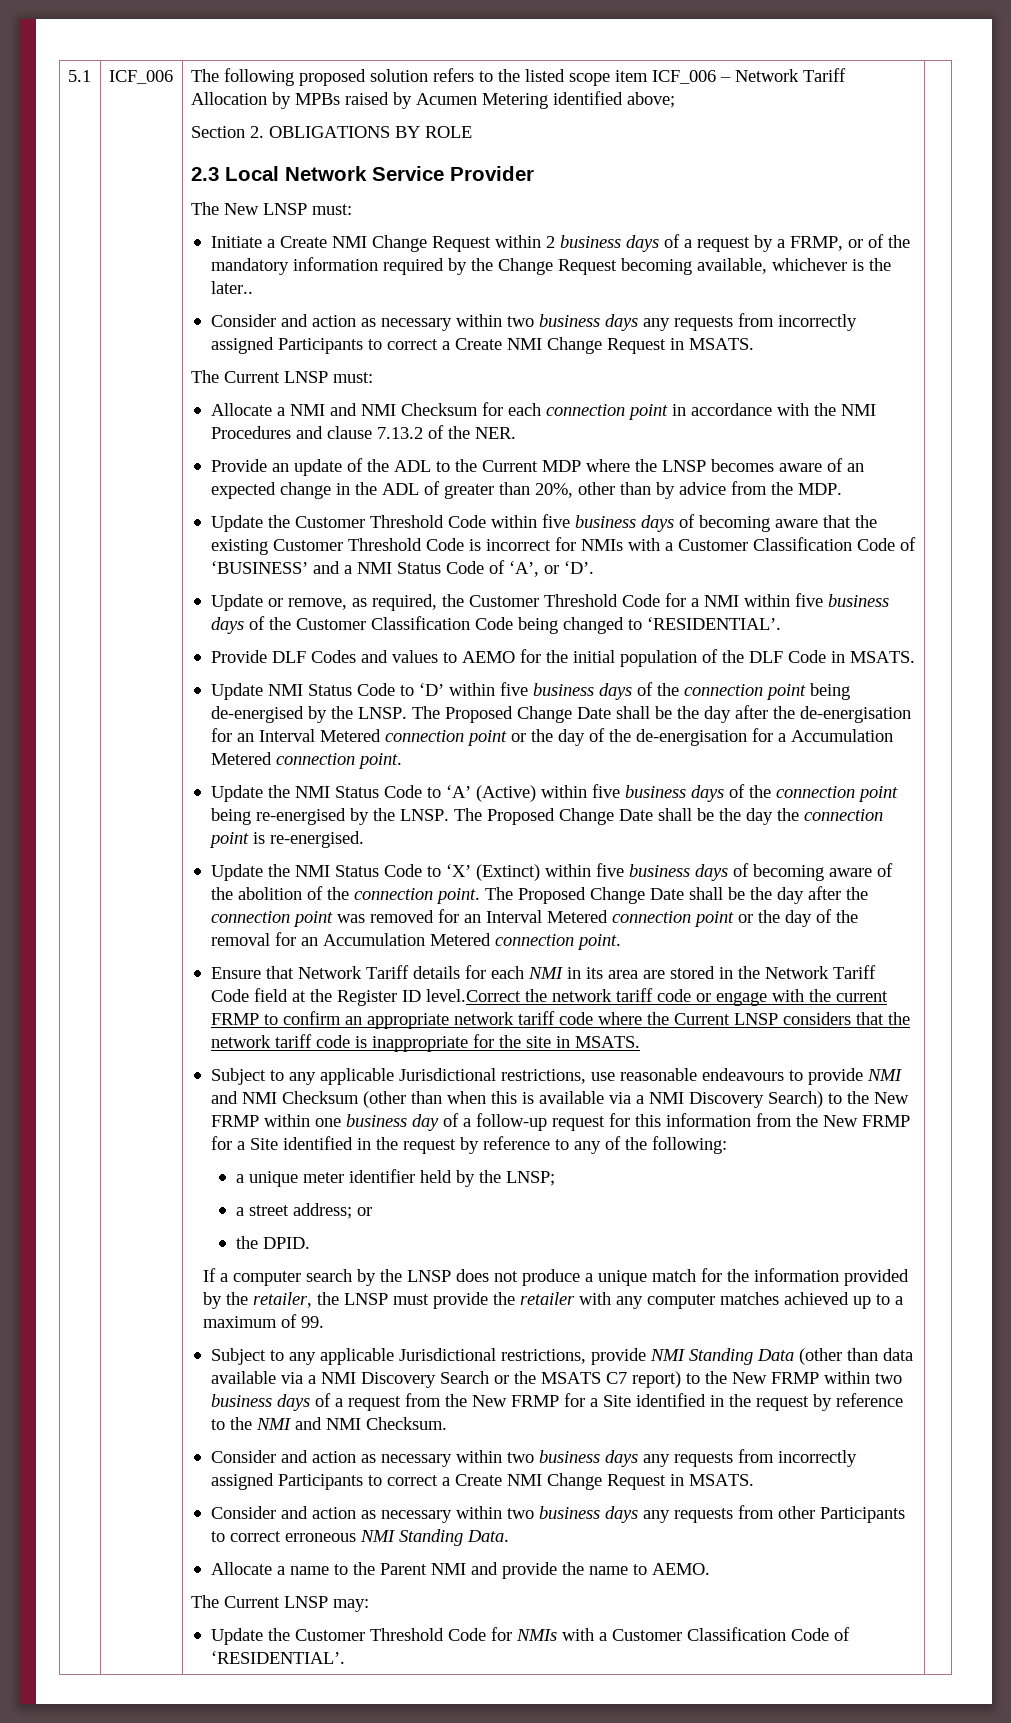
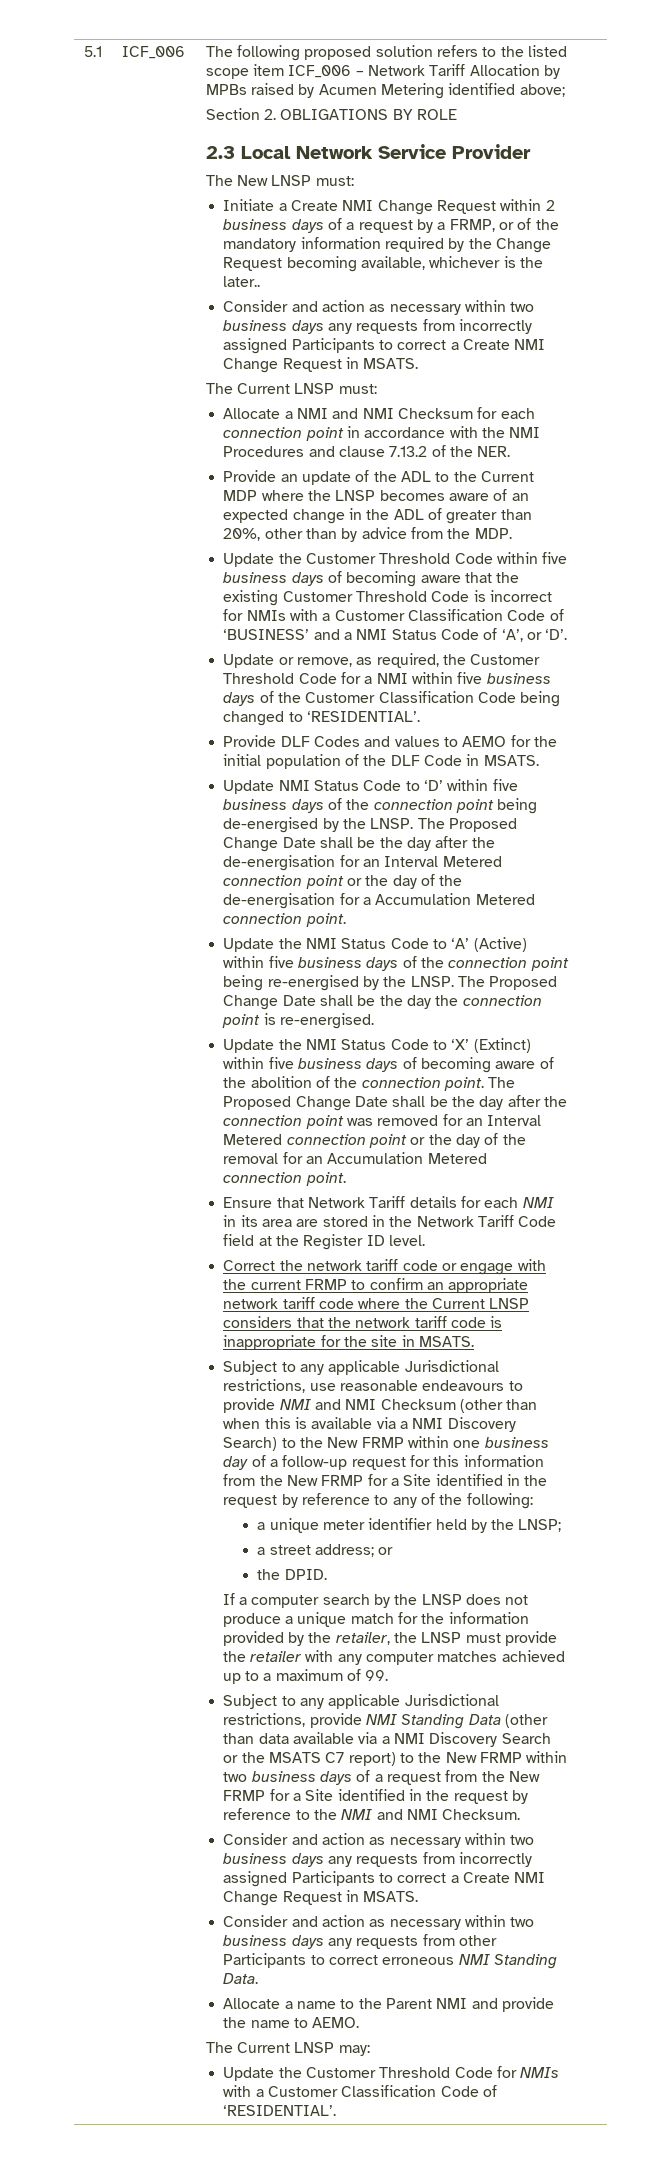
[425,989,521,1002] level.Correct -> [388,1235,425,1246] [223,1260,276,1271] level. // Correct

